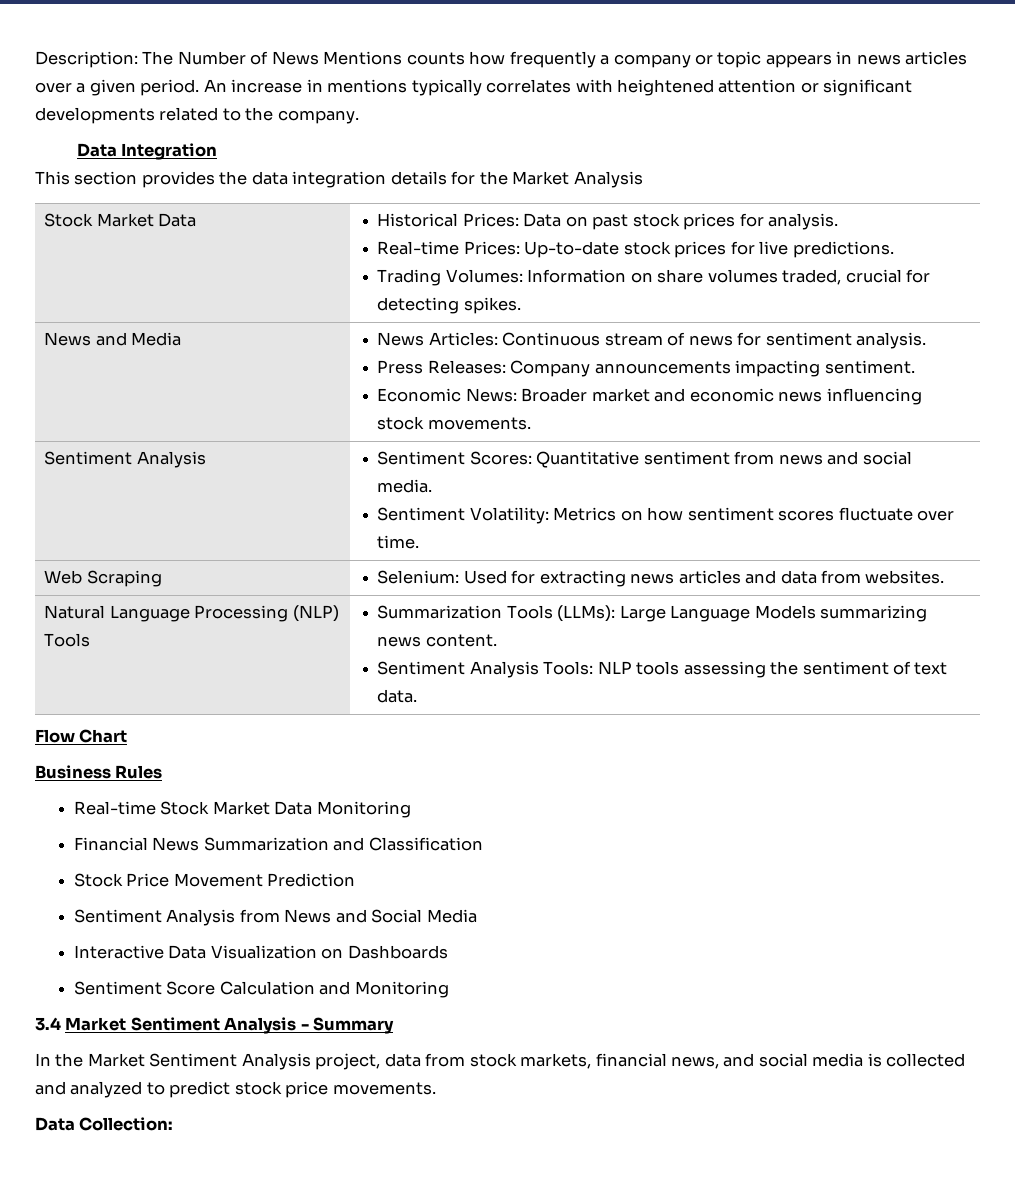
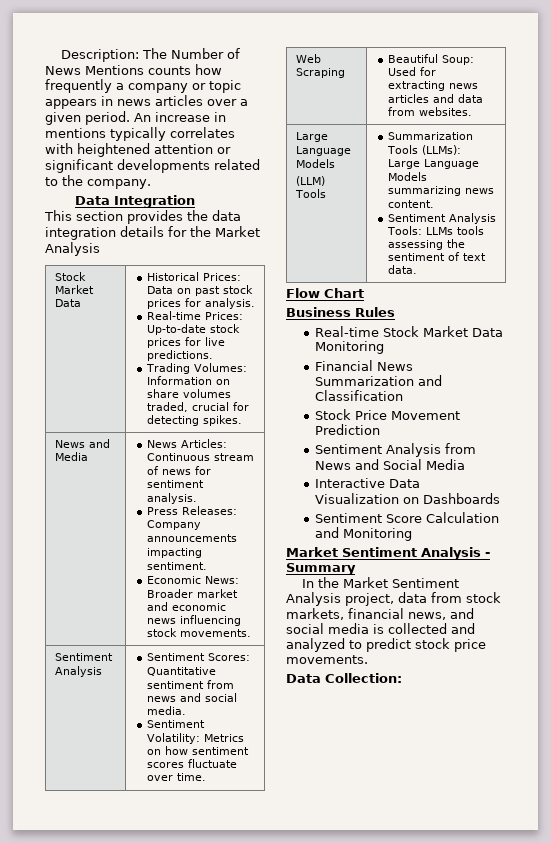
[377,570,460,584] Selenium: -> [388,54,475,65] Beautiful Soup:
[44,605,339,622] Natural Language Processing (NLP) -> [295,132,328,142] [295,146,351,156] [295,159,335,168] [295,176,325,186] Large Language Models // (LLM)
[597,661,632,674] NLP -> [426,227,454,235] LLMs
[35,1017,61,1031] 3.4 -> (412, 534) none

